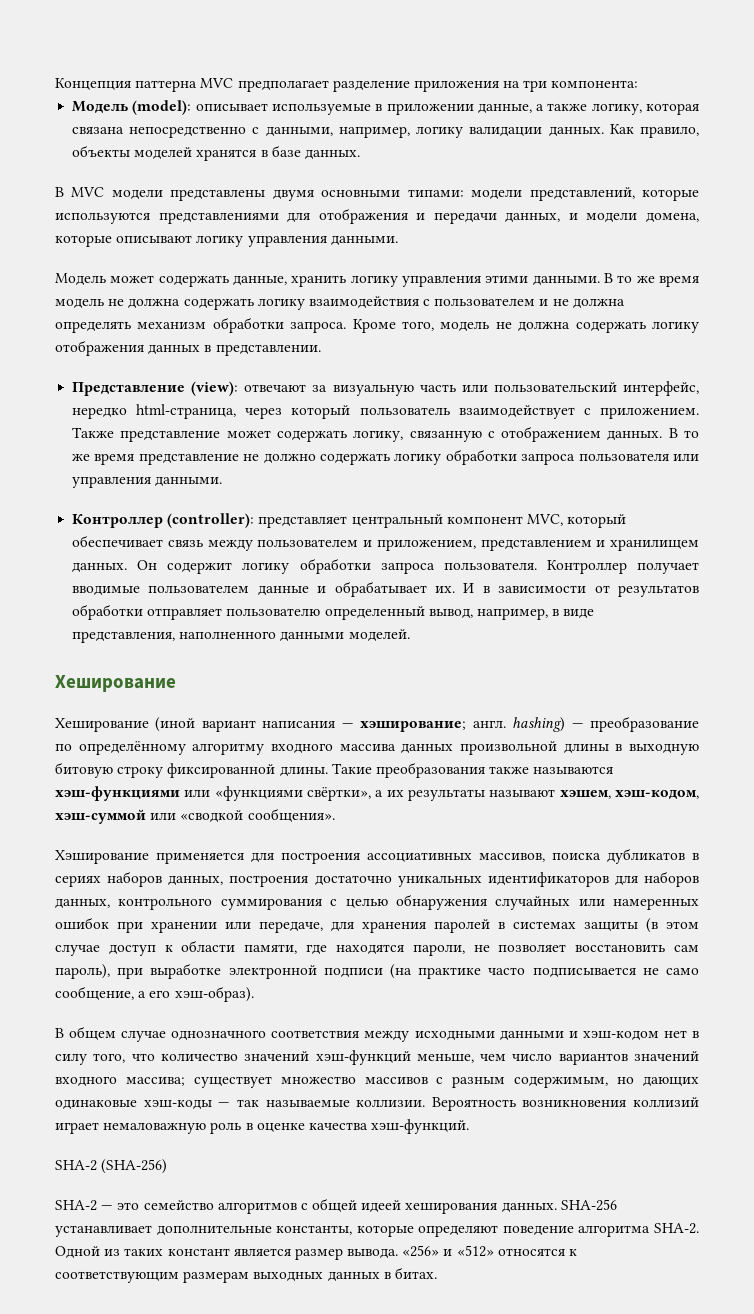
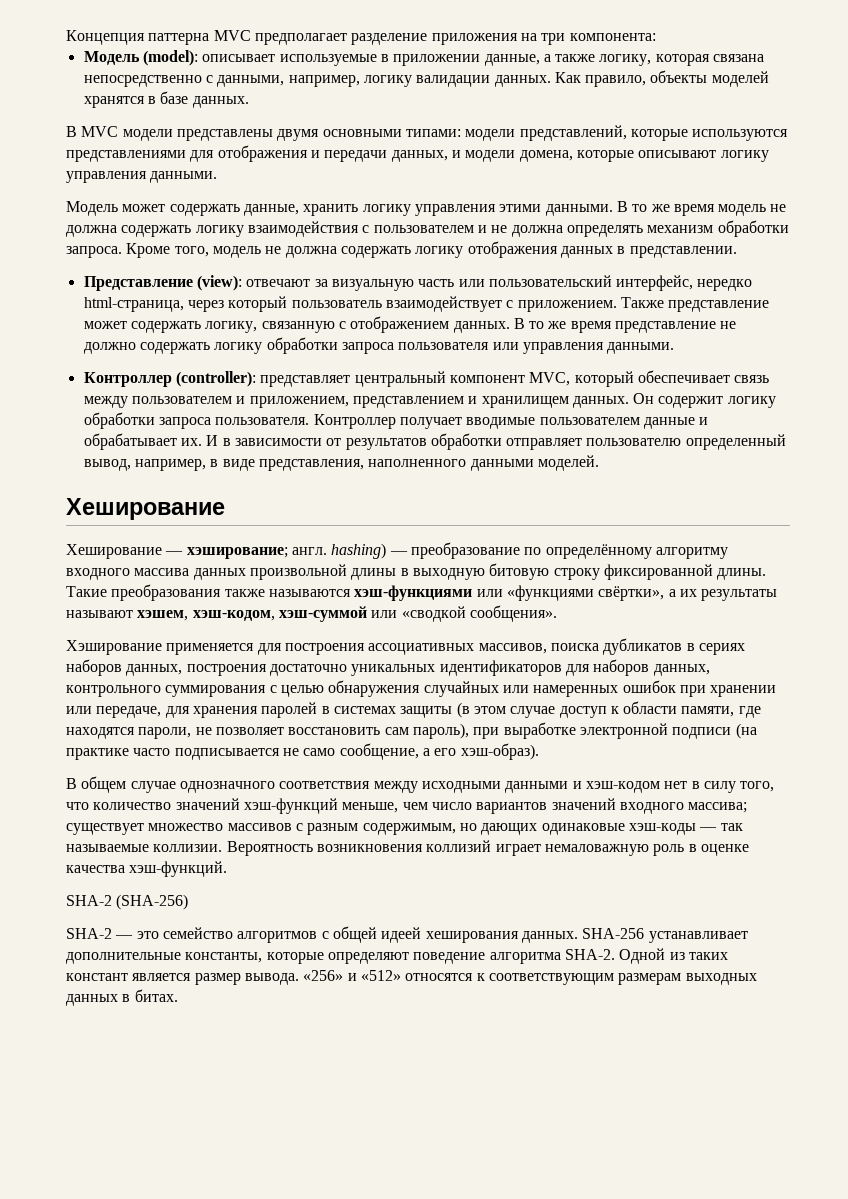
[155,717,336,732] (иной вариант написания -> (162, 551) none

